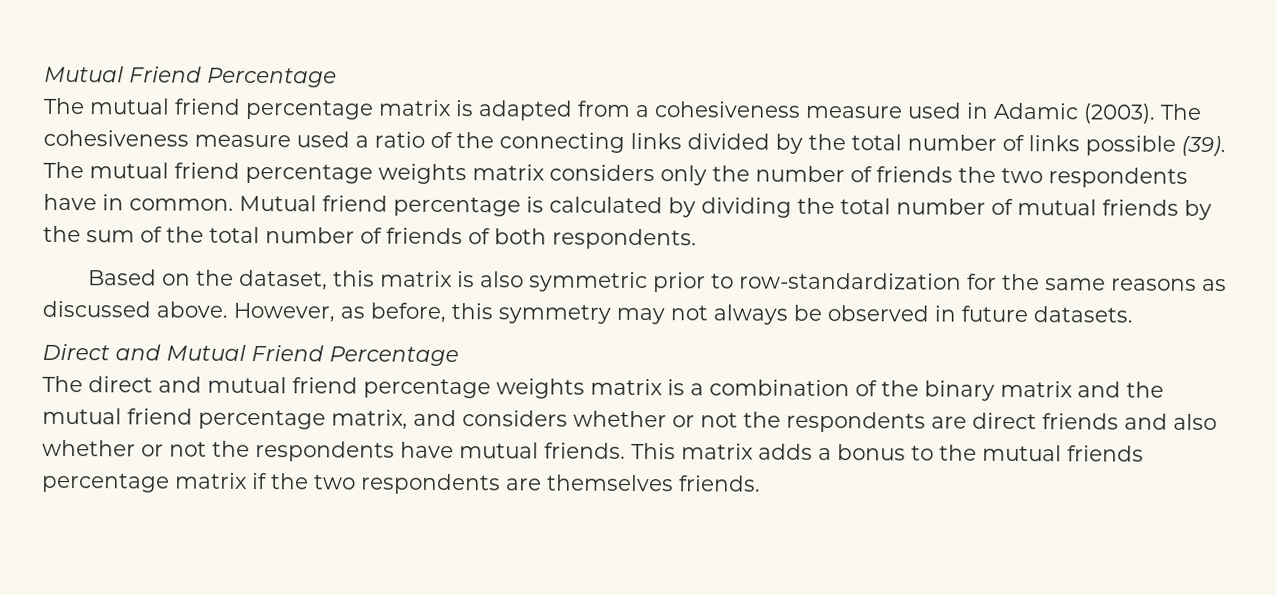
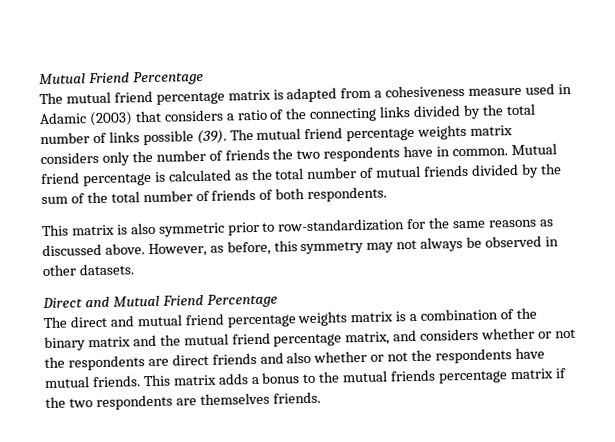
[1083,103,1202,124] [43,129,350,148] (2003). The cohesiveness measure used -> [88,109,224,127] (2003) that considers
[668,197,792,218] by dividing -> [234,173,249,181] as
(1179, 207) none -> [471,163,520,176] divided
[88,269,376,291] Based on the dataset, this -> [42,224,69,237] This
[961,305,1028,323] future -> [42,264,76,277] other

